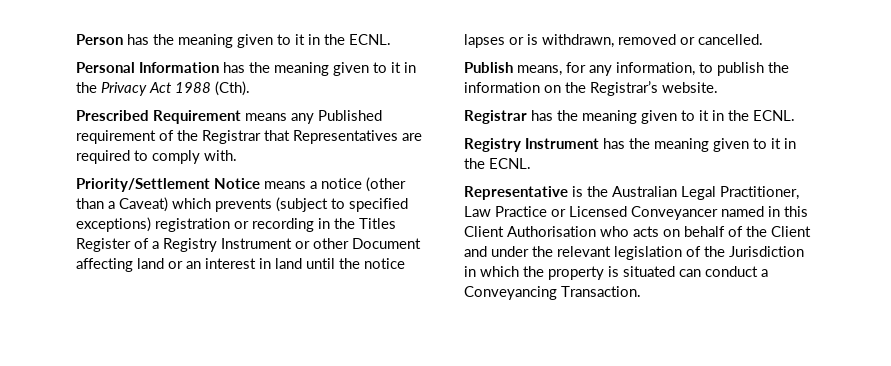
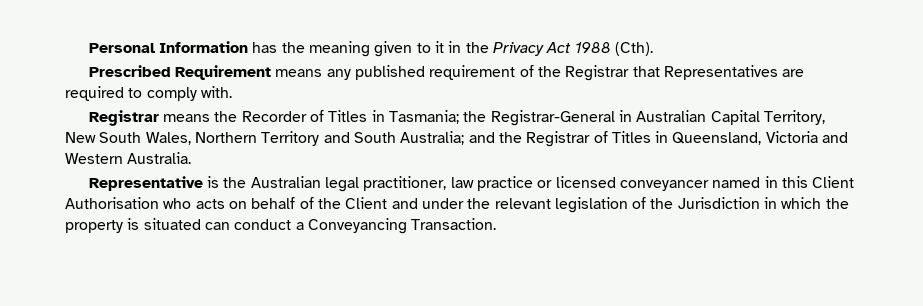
[76,34,391,48] Person has the meaning given to it in the ECNL. // -> (88, 48) none
[318,110,382,121] Published -> [355,65,426,80] published
[76,177,406,192] [76,197,408,212] [76,217,396,232] [76,238,421,252] [76,258,405,272] [464,34,763,48] [464,62,789,76] [464,81,718,96] [464,110,795,124] [464,138,796,152] [464,158,531,169] [464,186,799,200] [464,206,718,220] Priority/Settlement Notice means a notice (other than a Caveat) which prevents (subject to specified exceptions) registration or recording in the Titles Register of a Registry Instrument or other Document affecting land or an interest in land until the notice lapses or is withdrawn, removed or cancelled. // Publish means, for any information, to publish the information on the Registrar’s website. // Registrar has the meaning given to it in the ECNL. // Registry Instrument has the meaning given to it in the ECNL. // Representative is the Australian Legal Practitioner, Law Practice or Licensed Conveyancer -> [88,110,826,126] [65,131,849,147] [65,152,192,164] [88,176,710,192] Registrar means the Recorder of Titles in Tasmania; the Registrar-General in Australian Capital Territory, New South Wales, Northern Territory and South Australia; and the Registrar of Titles in Queensland, Victoria and Western Australia. // Representative is the Australian legal practitioner, law practice or licensed conveyancer

